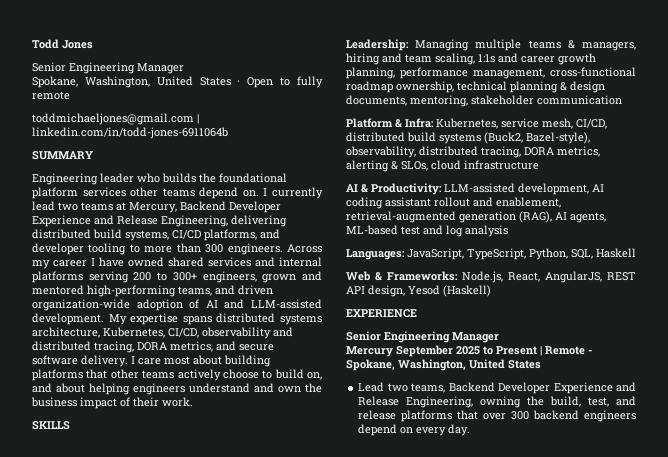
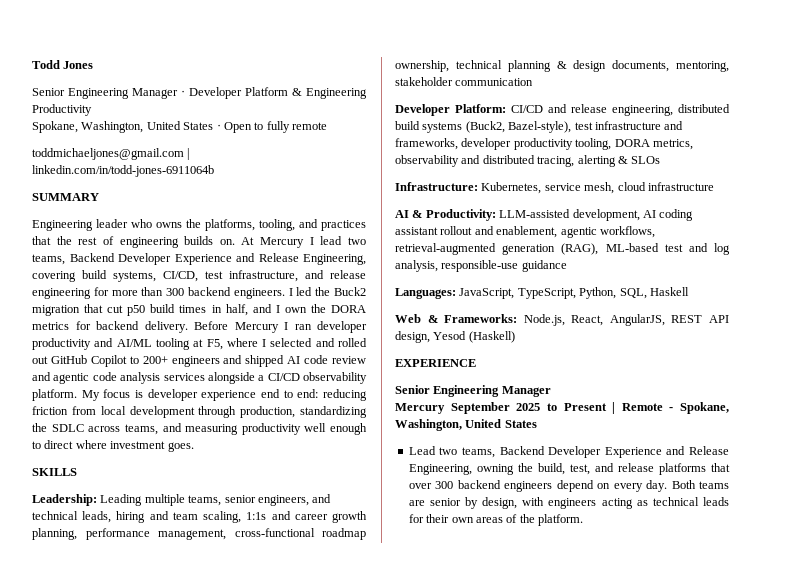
(184, 68) none -> [181,87,367,99] [32,104,92,116] · Developer Platform & Engineering Productivity
[162,173,287,183] [32,187,324,199] [32,201,281,213] [32,215,287,227] [32,229,280,241] [32,243,322,255] [32,257,322,269] [32,271,323,283] [32,285,273,297] [32,299,322,311] [32,313,322,325] [32,327,293,339] [32,341,274,353] [32,355,271,367] [32,369,322,381] [32,383,322,395] [31,397,193,409] [32,421,70,430] [346,39,636,51] builds the foundational platform services other teams depend on. I currently lead two teams at Mercury, Backend Developer Experience and Release Engineering, delivering distributed build systems, CI/CD platforms, and developer tooling to more than 300 engineers. Across my career I have owned shared services and internal platforms serving 200 to 300+ engineers, grown and mentored high-performing teams, and driven organization-wide adoption of AI and LLM-assisted development. My expertise spans distributed systems architecture, Kubernetes, CI/CD, observability and distributed tracing, DORA metrics, and secure software delivery. I care most about building platforms that other teams actively choose to build on, and about helping engineers understand and own the business impact of their work. // SKILLS // Leadership: Managing multiple teams & managers, -> [156,219,366,231] [32,236,366,248] [32,253,366,265] [32,270,366,282] [32,287,367,299] [32,304,366,316] [32,321,367,333] [32,338,368,350] [32,355,366,367] [32,372,367,384] [32,389,367,401] [32,406,367,418] [32,423,367,435] [32,440,194,452] [32,468,77,476] [32,494,332,506] [32,511,112,523] owns the platforms, tooling, and practices that the rest of engineering builds on. At Mercury I lead two teams, Backend Developer Experience and Release Engineering, covering build systems, CI/CD, test infrastructure, and release engineering for more than 300 backend engineers. I led the Buck2 migration that cut p50 build times in half, and I own the DORA metrics for backend delivery. Before Mercury I ran developer productivity and AI/ML tooling at F5, where I selected and rolled out GitHub Copilot to 200+ engineers and shipped AI code review and agentic code analysis services alongside a CI/CD observability platform. My focus is developer experience end to end: reducing friction from local development through production, standardizing the SDLC across teams, and measuring productivity well enough to direct where investment goes. // SKILLS // Leadership: Leading multiple teams, senior engineers, and technical leads,
[346,118,607,129] Platform & Infra: Kubernetes, service mesh, CI/CD, -> [395,104,673,116] Developer Platform: CI/CD and release engineering,
[346,146,600,158] [346,160,428,172] observability, distributed tracing, DORA metrics, alerting & SLOs, -> [574,121,684,130] [395,138,693,150] [395,155,661,167] [395,182,615,194] test infrastructure and frameworks, developer productivity tooling, DORA metrics, observability and distributed tracing, alerting & SLOs // Infrastructure: Kubernetes, service mesh,
(561, 202) none -> [560,226,655,238] agentic workflows,
[555,212,606,223] AI agents, -> (599, 249) none
[465,225,508,237] analysis -> [395,260,567,272] analysis, responsible-use guidance
(471, 430) none -> [671,480,729,489] [408,497,729,509] [408,514,583,526] Both teams are senior by design, with engineers acting as technical leads for their own areas of the platform.

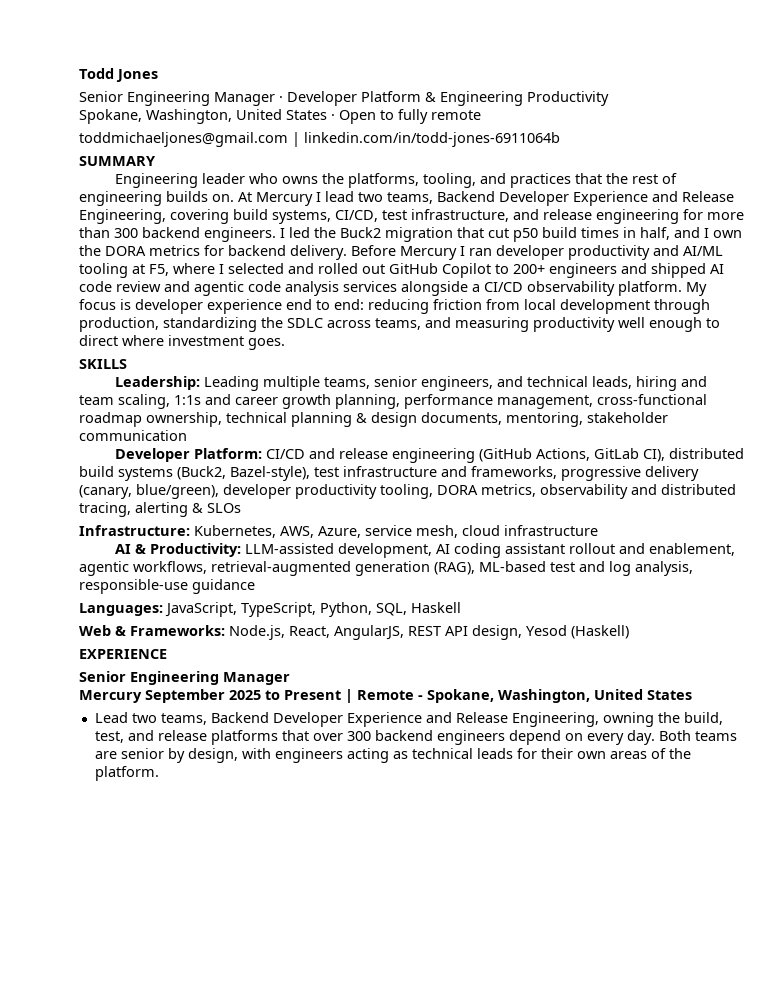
[612,105,673,116] engineering, -> [391,448,665,463] engineering (GitHub Actions, GitLab CI),
(458, 144) none -> [561,466,699,481] [79,484,219,499] progressive delivery (canary, blue/green),
(542, 188) none -> [280,526,361,538] AWS, Azure,

